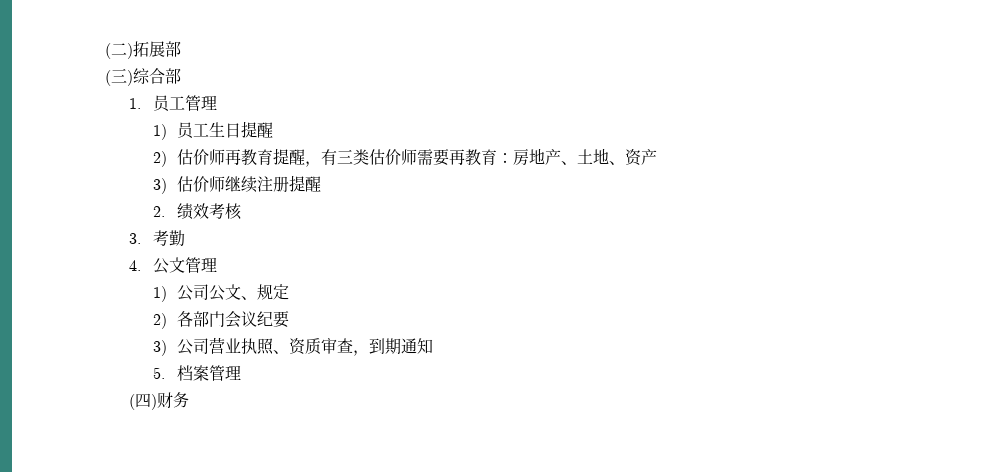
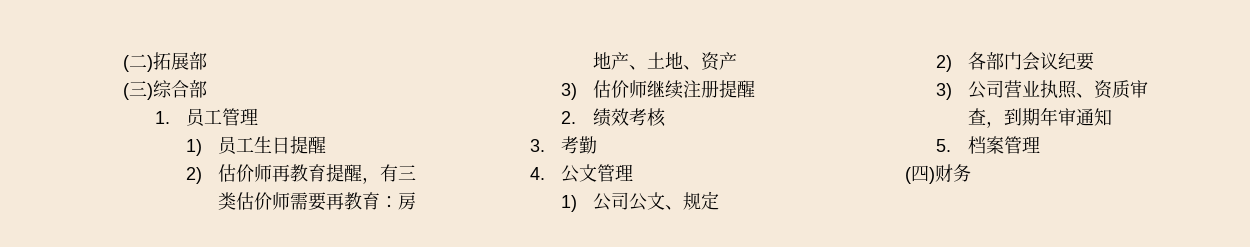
(401, 346) none -> [1039,107,1076,126] 年审

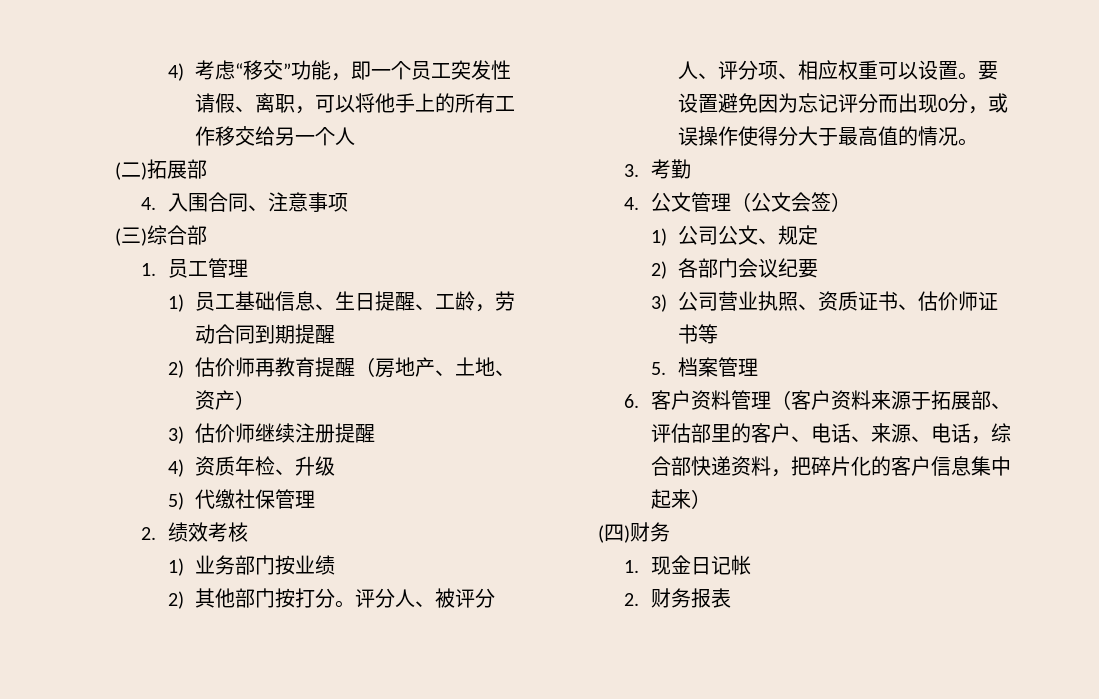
(123, 63) none -> [167,60,511,81] [194,93,515,114] [194,126,355,146] 4)考虑“移交”功能，即一个员工突发性请假、离职，可以将他手上的所有工作移交给另一个人 //
(208, 61) none -> [141,192,348,212] // 4.入围合同、注意事项
(254, 144) none -> [234,291,335,311] 基础信息、
(326, 145) none -> [414,291,515,312] [194,324,335,344] 、工龄，劳动合同到期提醒
[361,164,416,184] [217,192,398,211] ，有三类估价师需要再教育： -> [354,357,375,377] （
(737, 61) none -> [234,390,255,410] ）
[561,108,666,127] 2.绩效考核 -> [167,456,335,477] [167,489,315,510] [141,522,248,542] [167,555,335,576] [167,588,495,609] [677,60,998,80] [677,93,1008,114] [677,126,978,146] 4)资质年检、升级 // 5)代缴社保管理 // 2.绩效考核 // 1)业务部门按业绩 // 2)其他部门按打分。评分人、被评分人、评分项、相应权重可以设置。要设置避免因为忘记评分而出现0分，或误操作使得分大于最高值的情况。
(634, 172) none -> [730,192,851,212] （公文会签）
[1129,80,1148,98] [967,107,1112,128] 审查，到期年审通知 -> [857,291,998,311] [677,324,718,344] 证书、估价师证书等
[904,164,971,184] (四)财务 -> [624,390,1011,410] [650,423,1011,444] [650,456,1011,477] [650,489,711,509] [597,522,670,543] [624,555,751,575] [624,588,731,608] 6.客户资料管理（客户资料来源于拓展部、评估部里的客户、电话、来源、电话，综合部快递资料，把碎片化的客户信息集中起来） // (四)财务 // 1.现金日记帐 // 2.财务报表

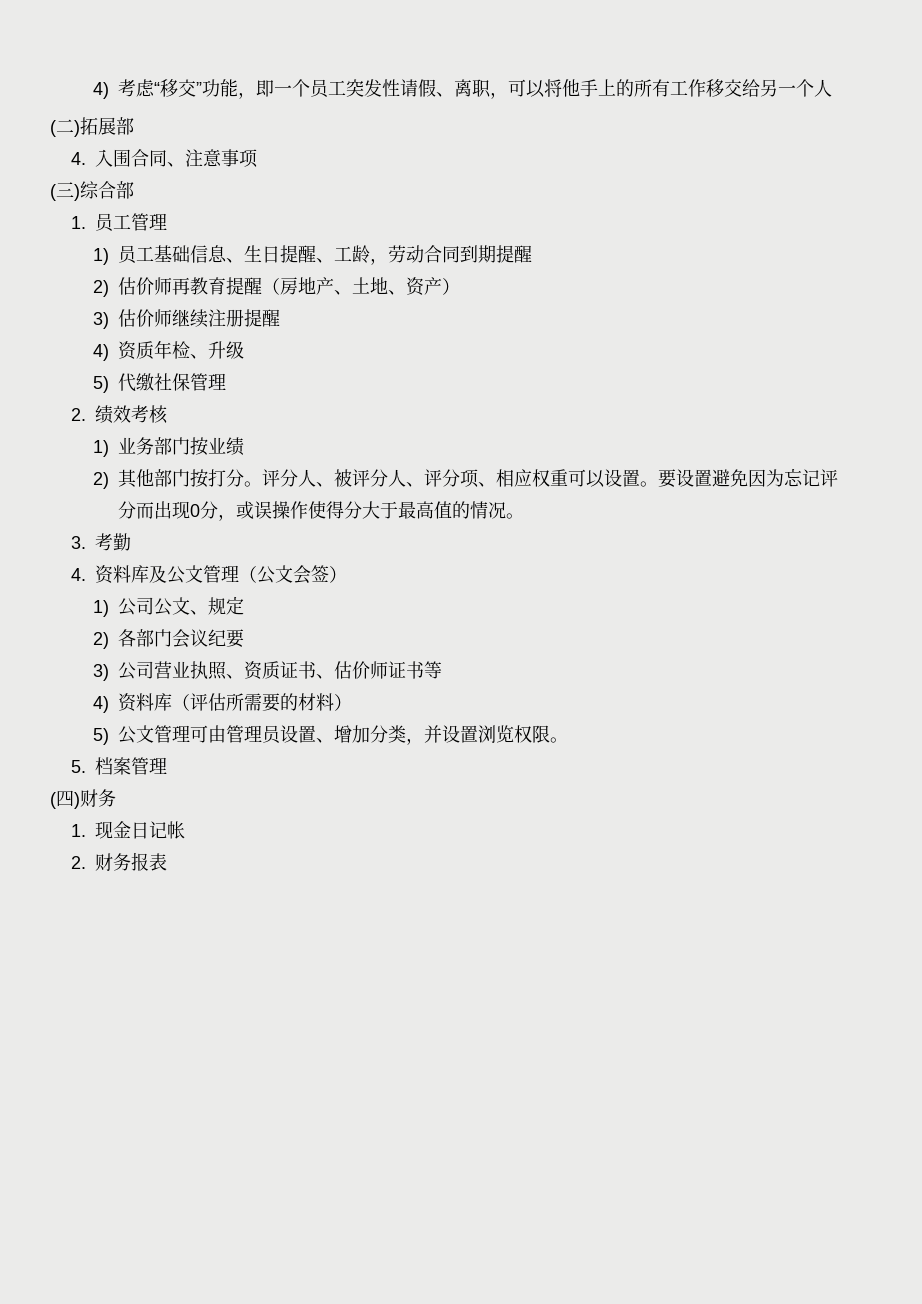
(640, 203) none -> [95,565,168,584] 资料库及
[650,357,758,377] [624,390,1011,410] [650,423,1011,444] [650,456,1011,477] [650,489,711,509] 5.档案管理 // 6.客户资料管理（客户资料来源于拓展部、评估部里的客户、电话、来源、电话，综合部快递资料，把碎片化的客户信息集中起来） -> [92,693,352,713] [92,725,568,745] [71,757,168,775] 4)资料库（评估所需要的材料） // 5)公文管理可由管理员设置、增加分类，并设置浏览权限。 // 5.档案管理

